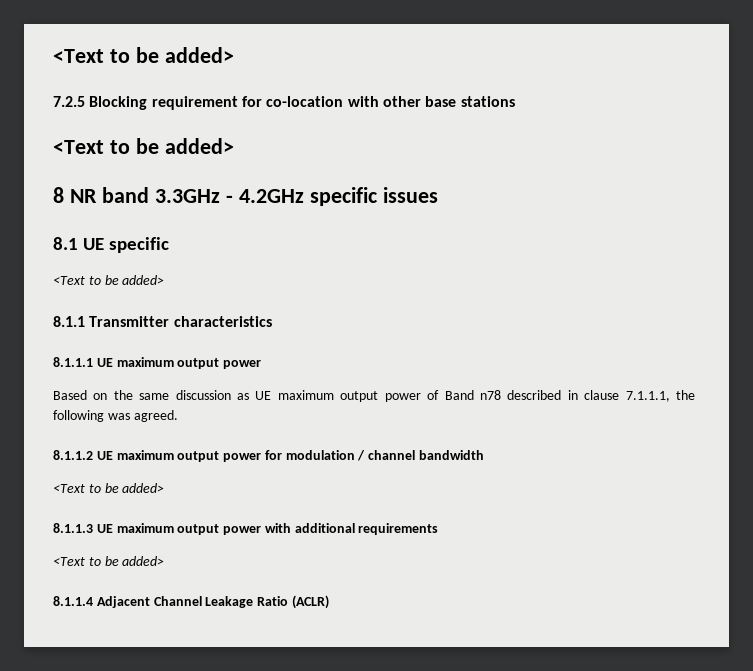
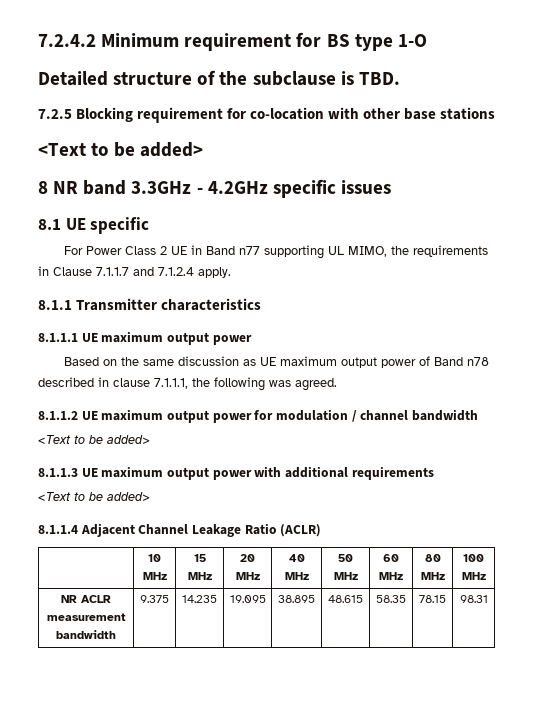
[53,47,234,63] <Text to be added> -> [38,32,427,51] [38,70,400,86] 7.2.4.2 Minimum requirement for BS type 1-O // Detailed structure of the subclause is TBD.
[53,275,165,285] <Text to be added> -> [63,245,488,259] [38,266,231,278] For Power Class 2 UE in Band n77 supporting UL MIMO, the requirements in Clause 7.1.1.7 and 7.1.2.4 apply.
(329, 602) none -> [148,554,161,562] [142,572,167,580] [193,554,206,562] [187,572,212,580] [240,554,255,562] [235,572,260,580] [288,554,305,562] [284,572,309,580] [338,554,353,562] [333,572,358,580] [383,554,399,562] [379,572,403,580] [424,554,441,562] [420,572,445,580] [463,554,484,562] [461,572,486,580] [61,595,111,603] [46,613,126,621] [56,630,116,639] [140,595,169,603] [182,595,217,603] [229,595,266,603] [278,595,315,603] [328,595,363,603] [376,595,406,603] [419,595,446,603] [459,595,488,603] // | 10 MHz | 15 MHz | 20 MHz | 40 MHz | 50 MHz | 60 MHz | 80 MHz | 100 MHz // NR ACLR measurement bandwidth | 9.375 | 14.235 | 19.095 | 38.895 | 48.615 | 58.35 | 78.15 | 98.31

